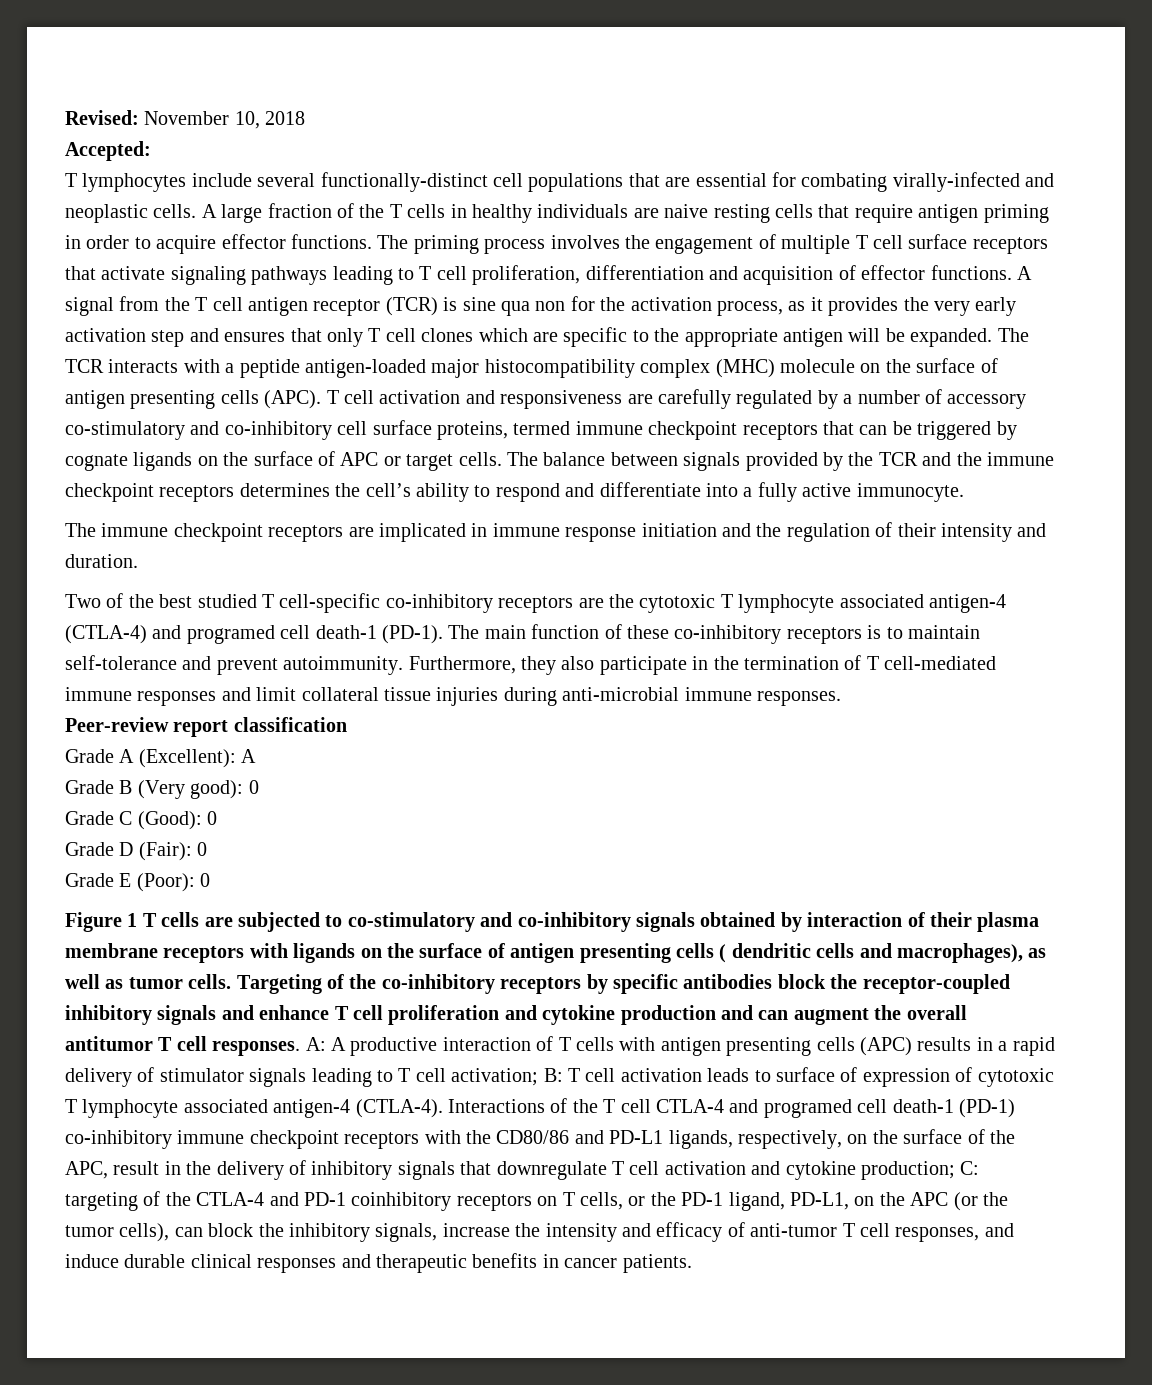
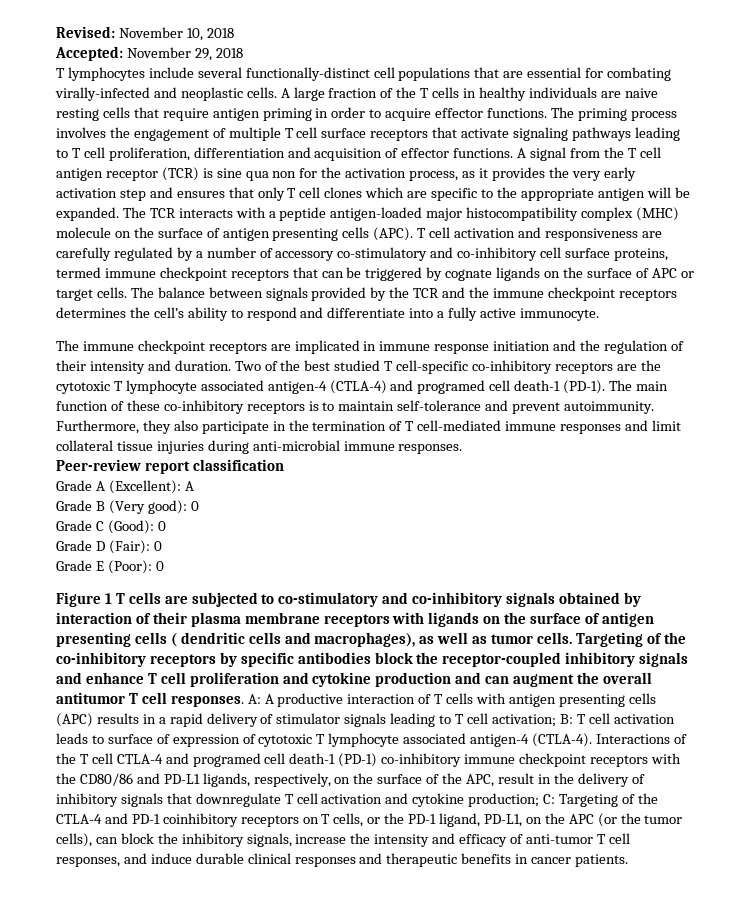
(151, 151) none -> [126,47,243,61] November 29, 2018
(138, 561) // -> (231, 365) none
[65,1192,138,1211] targeting -> [559,794,619,807] Targeting

